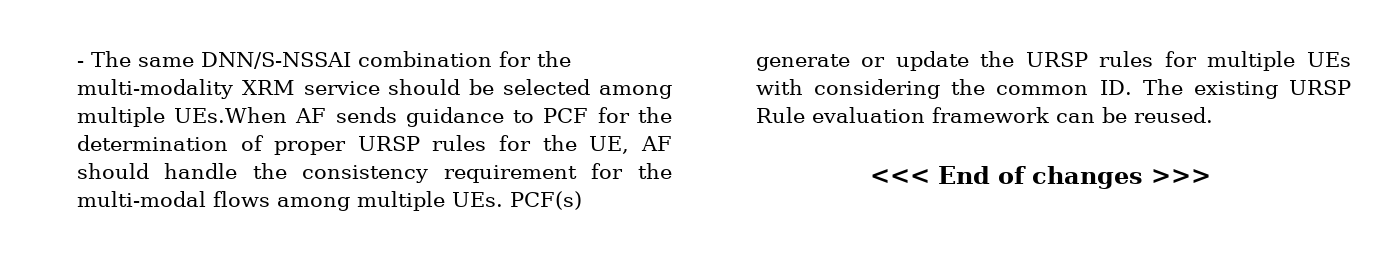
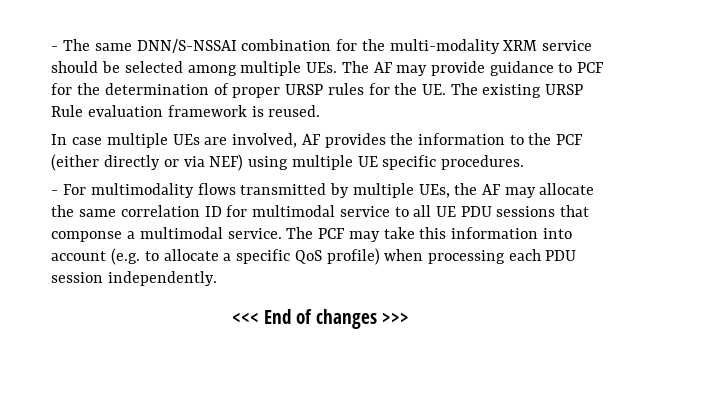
[174,107,397,123] UEs.When AF sends -> [306,61,485,76] UEs. The AF may provide
[589,136,672,154] [76,163,672,183] [76,191,582,211] [755,51,1351,71] [755,79,1132,99] UE, AF should handle the consistency requirement for the multi-modal flows among multiple UEs. PCF(s) generate or update the URSP rules for multiple UEs with considering the common ID. -> [421,84,446,95] UE.
[1055,107,1127,123] can be -> [251,106,264,117] is
(1213, 115) none -> [51,133,584,148] [51,154,524,171] [51,183,595,198] [51,205,590,217] [51,227,572,242] [51,248,577,265] [51,271,218,286] // In case multiple UEs are involved, AF provides the information to the PCF (either directly or via NEF) using multiple UE specific procedures. // - For multimodality flows transmitted by multiple UEs, the AF may allocate the same correlation ID for multimodal service to all UE PDU sessions that componse a multimodal service. The PCF may take this information into account (e.g. to allocate a specific QoS profile) when processing each PDU session independently.

